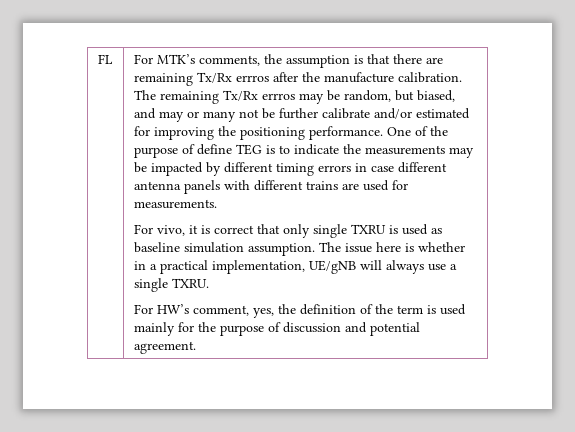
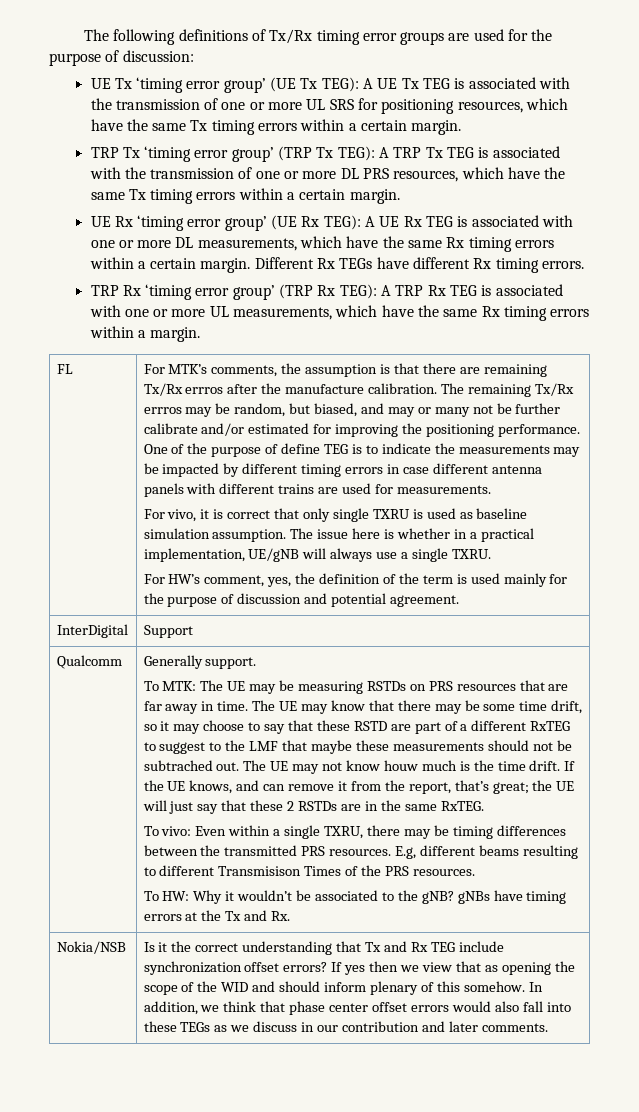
(97, 59) none -> [83,29,553,45] [49,50,194,66] [90,77,570,93] [90,98,569,114] [90,119,462,135] [90,146,560,162] [89,167,566,182] [90,188,400,204] [90,215,573,231] [90,236,555,252] [89,257,585,273] [90,284,563,300] [89,305,590,321] [89,326,201,342] The following definitions of Tx/Rx timing error groups are used for the purpose of discussion: // UE Tx ‘timing error group’ (UE Tx TEG): A UE Tx TEG is associated with the transmission of one or more UL SRS for positioning resources, which have the same Tx timing errors within a certain margin. // TRP Tx ‘timing error group’ (TRP Tx TEG): A TRP Tx TEG is associated with the transmission of one or more DL PRS resources, which have the same Tx timing errors within a certain margin. // UE Rx ‘timing error group’ (UE Rx TEG): A UE Rx TEG is associated with one or more DL measurements, which have the same Rx timing errors within a certain margin. Different Rx TEGs have different Rx timing errors. // TRP Rx ‘timing error group’ (TRP Rx TEG): A TRP Rx TEG is associated with one or more UL measurements, which have the same Rx timing errors within a margin. //
(196, 347) none -> [56,624,128,638] [143,625,193,638] [56,655,122,669] [143,655,257,669] [143,680,569,694] [143,700,583,714] [143,720,571,734] [143,740,572,754] [143,760,576,774] [143,780,575,794] [142,800,484,814] [143,825,566,839] [143,845,578,859] [143,865,475,876] [143,890,567,904] [143,910,291,921] [56,941,126,954] [143,941,504,955] [143,961,575,975] [143,981,543,995] [143,1001,571,1015] [143,1021,548,1032] // InterDigital | Support // Qualcomm | Generally support. // To MTK: The UE may be measuring RSTDs on PRS resources that are far away in time. The UE may know that there may be some time drift, so it may choose to say that these RSTD are part of a different RxTEG to suggest to the LMF that maybe these measurements should not be subtrached out. The UE may not know houw much is the time drift. If the UE knows, and can remove it from the report, that’s great; the UE will just say that these 2 RSTDs are in the same RxTEG. // To vivo: Even within a single TXRU, there may be timing differences between the transmitted PRS resources. E.g, different beams resulting to different Transmisison Times of the PRS resources. // To HW: Why it wouldn’t be associated to the gNB? gNBs have timing errors at the Tx and Rx. // Nokia/NSB | Is it the correct understanding that Tx and Rx TEG include synchronization offset errors? If yes then we view that as opening the scope of the WID and should inform plenary of this somehow. In addition, we think that phase center offset errors would also fall into these TEGs as we discuss in our contribution and later comments.

